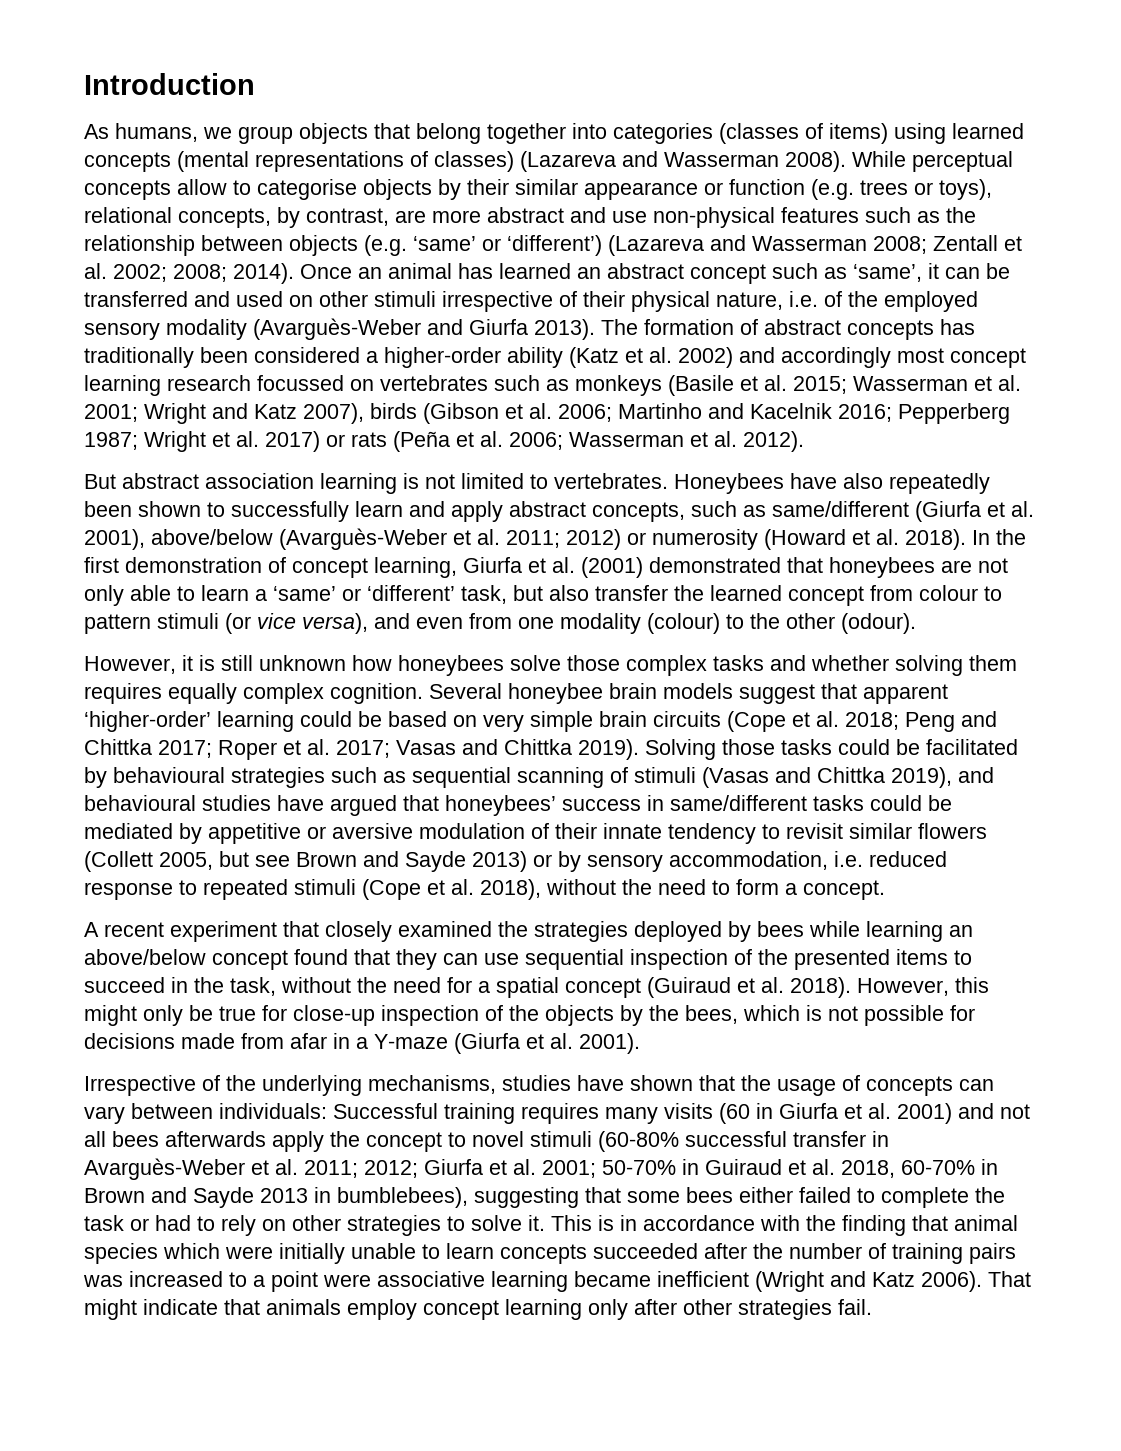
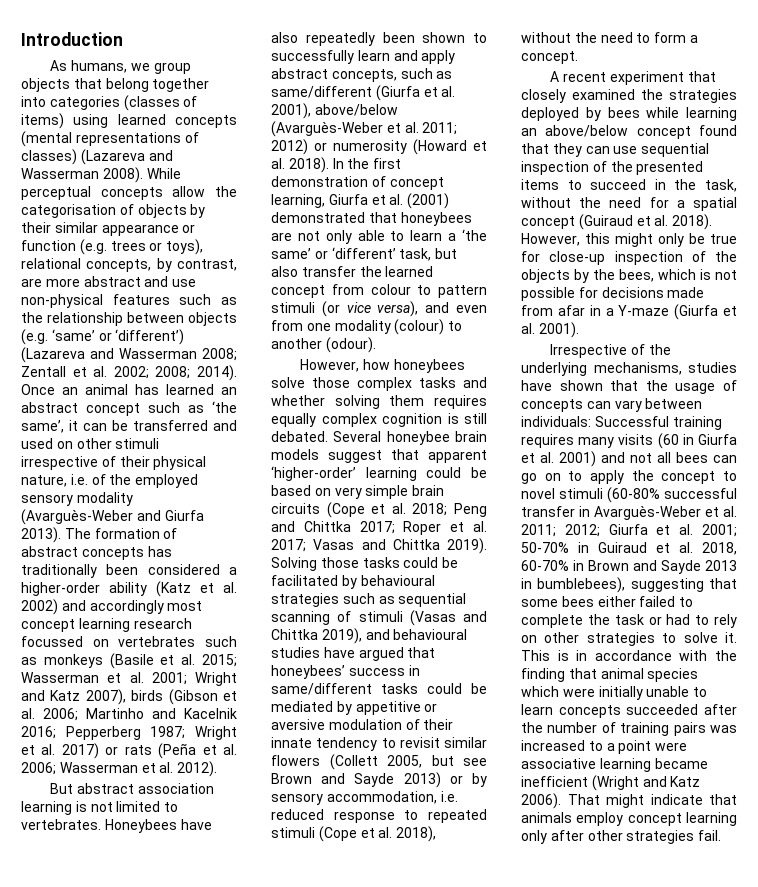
[233,179,357,200] to categorise -> [215,186,237,197] [21,204,134,218] the categorisation of
[853,264,922,282] ‘same’, -> [212,401,237,413] [21,420,64,433] ‘the same’,
[273,586,336,601] ‘same’ -> [462,229,487,241] [271,248,311,259] ‘the same’
[750,613,835,629] the other -> [271,338,322,349] another
[182,655,346,671] it is still unknown -> (360, 365) none
[330,683,423,704] cognition. -> [382,413,487,427] [271,431,328,442] cognition is still debated.
[165,1131,266,1147] afterwards -> [713,455,737,463] [521,471,583,484] can go on to

